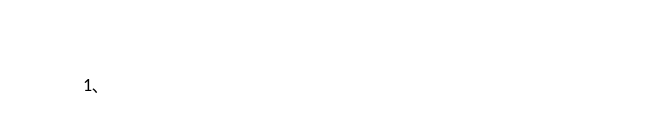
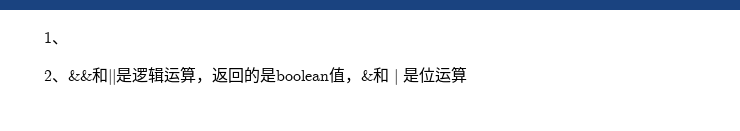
(110, 91) none -> [44,66,467,85] // 2、&&和||是逻辑运算，返回的是boolean值，&和 | 是位运算

